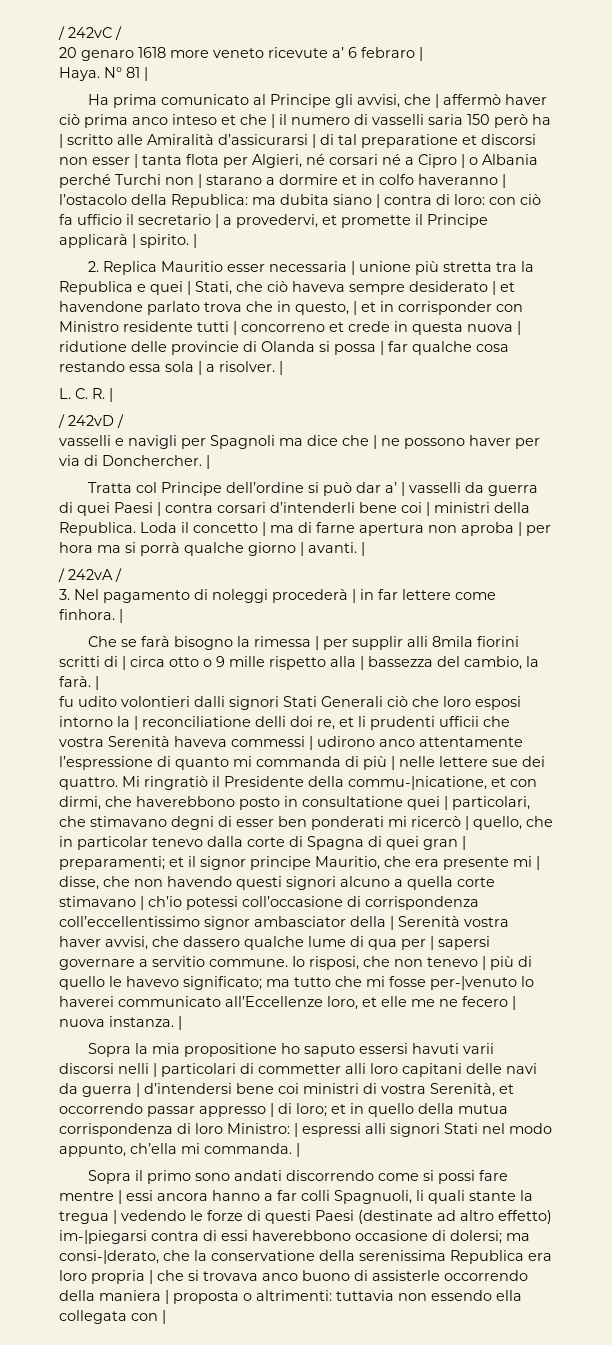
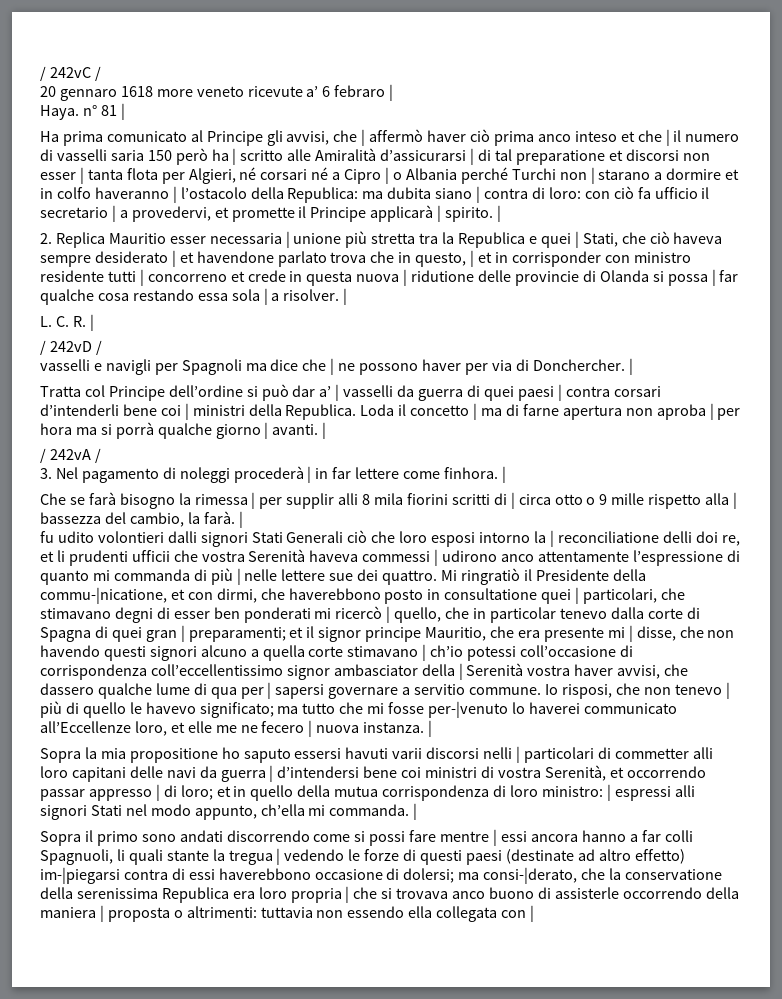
[81,50,134,61] genaro -> [59,89,117,101] gennaro
[104,67,122,78] N° -> [82,105,97,116] n°
[59,321,119,332] Ministro -> [633,252,691,263] ministro
[114,502,153,513] Paesi -> [517,386,554,401] paesi
[432,636,474,647] 8mila -> [362,493,404,505] 8 mila
[227,1123,290,1134] Ministro: -> [541,786,603,797] ministro:
[315,1210,354,1221] Paesi -> [465,850,502,865] paesi

